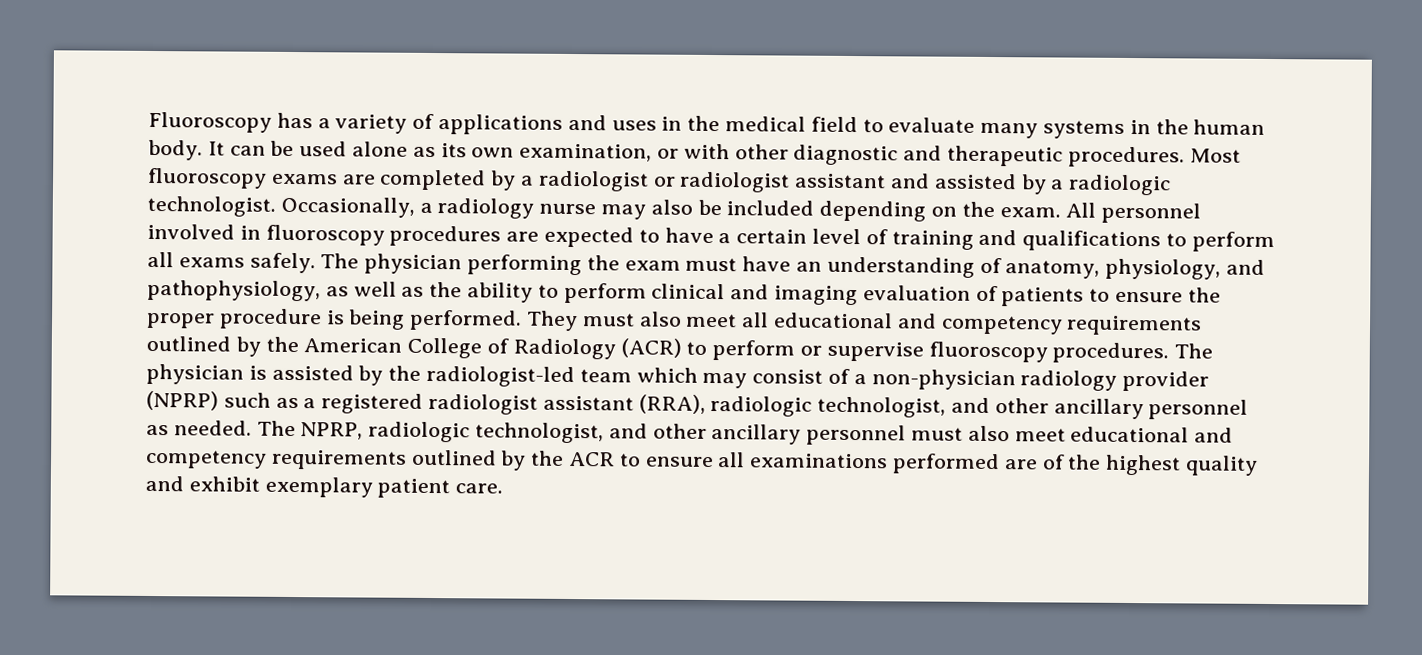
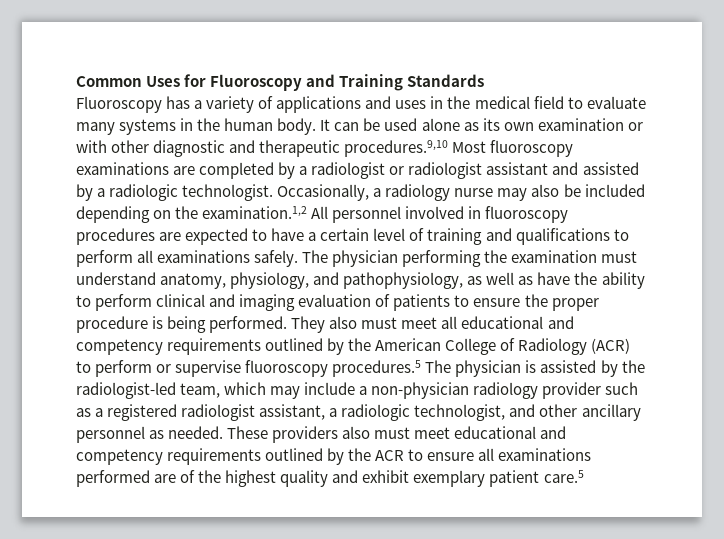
(148, 122) none -> [76,74,485,91] Common Uses for Fluoroscopy and Training Standards //
[519,143,653,162] examination, -> [537,118,624,131] examination
[1067,146,1185,168] procedures. -> [344,140,449,157] procedures.9,10
[271,173,338,185] exams -> [76,162,169,175] examinations
[999,207,1061,218] exam. -> [202,206,308,219] examination.1,2
[178,257,245,268] exams -> [157,250,251,263] examinations
[624,256,1002,278] exam must have an understanding of -> [511,250,638,263] [76,272,156,285] examination must understand
(425, 291) none -> [537,272,571,285] have
[582,311,682,327] must also -> [329,316,398,329] also must
[1052,342,1170,364] procedures. -> [332,360,422,377] procedures.5
[579,369,632,383] team -> [180,383,221,398] team,
[752,368,851,385] consist of -> [304,382,356,395] include
[146,390,219,411] (NPRP) -> (602, 390) none
[542,394,706,414] assistant (RRA), -> [259,404,338,420] assistant, a
[256,420,1010,446] The NPRP, radiologic technologist, and other ancillary personnel must also -> [227,426,411,443] These providers also must
[455,483,504,494] care. -> [543,470,584,483] care.5

